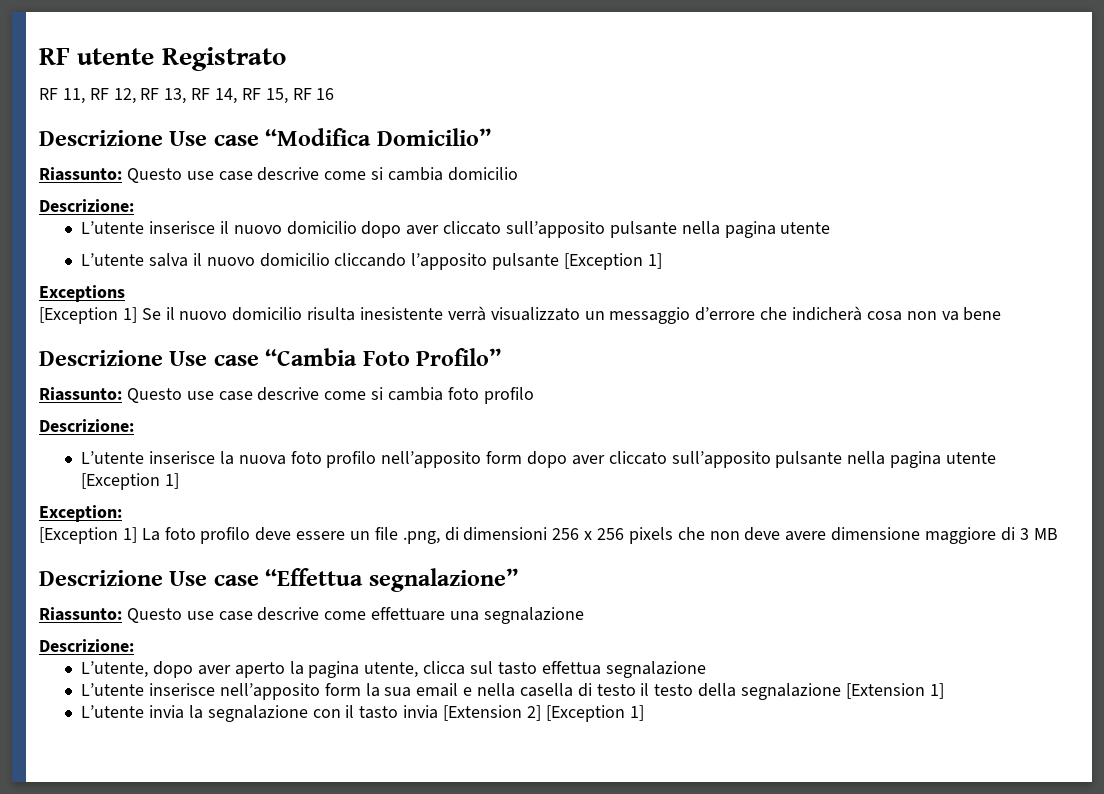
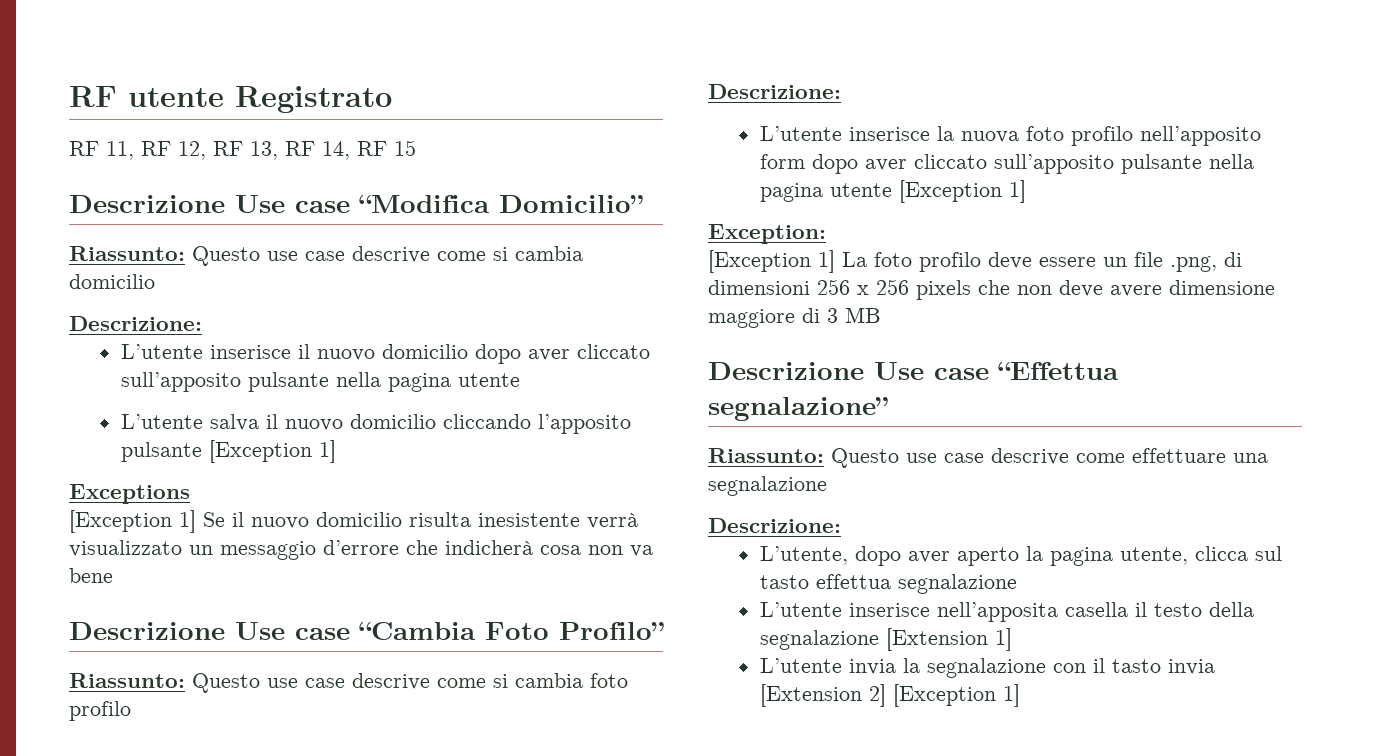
[265,88,335,104] 15, RF 16 -> [394,140,416,156] 15
[219,683,636,700] nell’apposito form la sua email e nella casella di testo -> [936,602,1128,622] nell’apposita casella

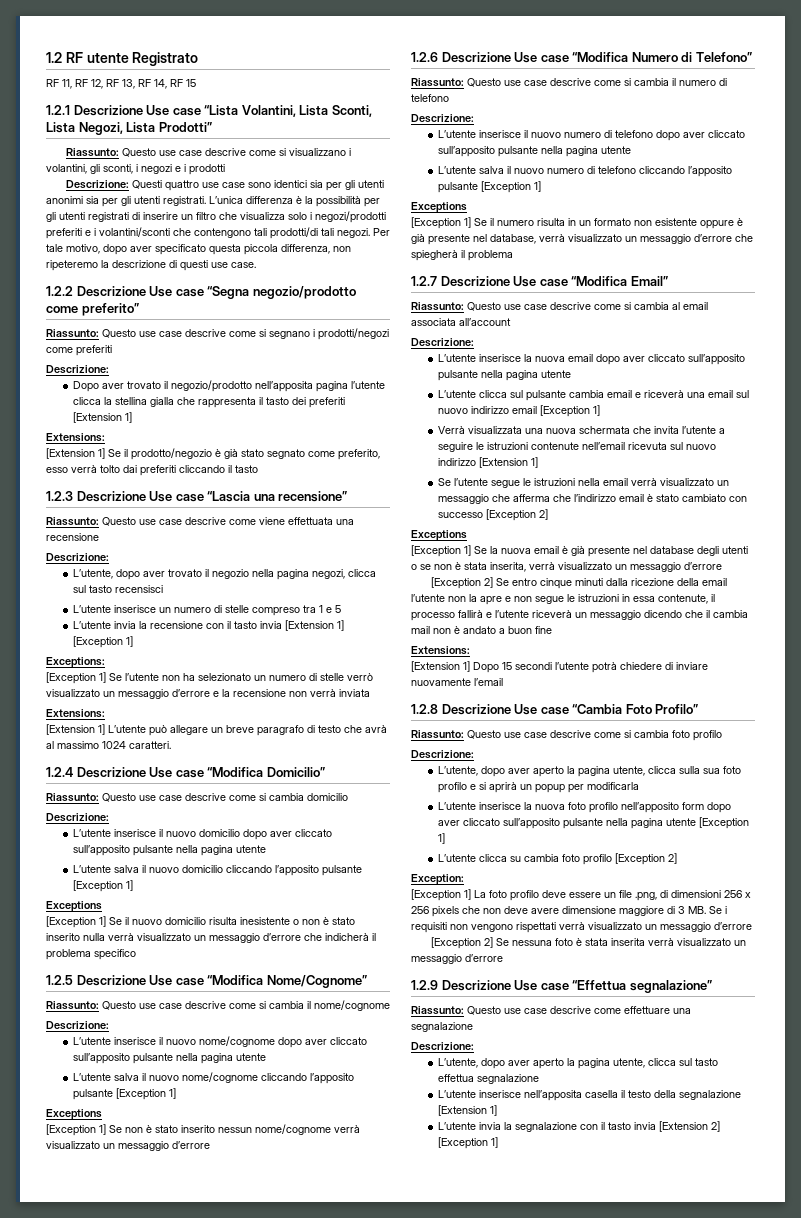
(69, 96) none -> [46,52,62,63] 1.2
(416, 148) none -> [46,105,372,117] [46,122,212,135] [66,148,352,157] [46,164,225,175] [66,180,385,191] [46,196,380,207] [46,211,386,223] [46,227,390,239] [46,244,351,255] [46,260,256,271] [46,286,356,299] [46,303,139,316] [46,328,389,340] [46,345,112,356] [46,365,109,374] [72,380,385,392] [72,397,345,408] [72,412,132,423] [46,433,105,442] [46,448,380,460] [46,465,258,476] [46,491,348,502] [46,517,354,526] [46,533,99,541] [46,553,109,562] [72,569,376,580] [72,585,163,593] [72,605,341,616] [72,620,344,631] [72,636,133,648] [46,657,105,668] [46,672,373,684] [46,689,370,699] [46,709,105,718] [46,724,387,736] [46,741,171,749] [46,767,73,777] 1.2.1 Descrizione Use case “Lista Volantini, Lista Sconti, Lista Negozi, Lista Prodotti” // Riassunto: Questo use case descrive come si visualizzano i volantini, gli sconti, i negozi e i prodotti // Descrizione: Questi quattro use case sono identici sia per gli utenti anonimi sia per gli utenti registrati. L’unica differenza è la possibilità per gli utenti registrati di inserire un filtro che visualizza solo i negozi/prodotti preferiti e i volantini/sconti che contengono tali prodotti/di tali negozi. Per tale motivo, dopo aver specificato questa piccola differenza, non ripeteremo la descrizione di questi use case. // 1.2.2 Descrizione Use case “Segna negozio/prodotto come preferito” // Riassunto: Questo use case descrive come si segnano i prodotti/negozi come preferiti // Descrizione: // Dopo aver trovato il negozio/prodotto nell’apposita pagina l’utente clicca la stellina gialla che rappresenta il tasto dei preferiti [Extension 1] // Extensions: // [Extension 1] Se il prodotto/negozio è già stato segnato come preferito, esso verrà tolto dai preferiti cliccando il tasto // 1.2.3 Descrizione Use case “Lascia una recensione” // Riassunto: Questo use case descrive come viene effettuata una recensione // Descrizione: // L’utente, dopo aver trovato il negozio nella pagina negozi, clicca sul tasto recensisci // L’utente inserisce un numero di stelle compreso tra 1 e 5 // L’utente invia la recensione con il tasto invia [Extension 1] [Exception 1] // Exceptions: // [Exception 1] Se l’utente non ha selezionato un numero di stelle verrò visualizzato un messaggio d’errore e la recensione non verrà inviata // Extensions: // [Extension 1] L’utente può allegare un breve paragrafo di testo che avrà al massimo 1024 caratteri. // 1.2.4
(580, 520) none -> [293,917,355,925] [46,933,105,941] o non è stato inserito nulla
[540,545,653,557] [69,568,113,583] cosa non va bene // -> [372,933,376,941] [46,949,136,960] [46,975,367,988] [46,1000,390,1011] [46,1021,109,1030] [72,1036,367,1048] [72,1053,266,1064] [72,1072,354,1084] [72,1088,176,1100] [46,1109,102,1120] [46,1124,360,1136] [46,1141,210,1151] [411,52,752,63] [411,78,727,87] [411,94,449,102] [411,114,474,123] [437,130,745,141] [437,146,631,157] [437,166,732,177] [437,181,541,193] [411,202,467,213] [411,217,743,229] [411,234,753,245] [411,250,513,261] [411,276,668,287] [411,302,708,311] [411,318,511,326] [411,338,474,347] [437,354,745,365] [437,370,571,381] [437,390,749,401] [437,405,600,417] [437,426,725,434] [437,442,716,452] [437,457,538,468] [437,478,729,488] [437,494,747,504] [437,509,548,521] [411,530,467,541] [411,545,748,557] [411,562,722,572] [431,577,728,589] [411,594,715,605] [411,610,748,621] [411,626,552,634] [411,646,470,655] [411,661,708,673] [411,678,503,686] [411,704,438,714] il problema specifico // 1.2.5 Descrizione Use case “Modifica Nome/Cognome” // Riassunto: Questo use case descrive come si cambia il nome/cognome // Descrizione: // L’utente inserisce il nuovo nome/cognome dopo aver cliccato sull’apposito pulsante nella pagina utente // L’utente salva il nuovo nome/cognome cliccando l’apposito pulsante [Exception 1] // Exceptions // [Exception 1] Se non è stato inserito nessun nome/cognome verrà visualizzato un messaggio d’errore // 1.2.6 Descrizione Use case “Modifica Numero di Telefono” // Riassunto: Questo use case descrive come si cambia il numero di telefono // Descrizione: // L’utente inserisce il nuovo numero di telefono dopo aver cliccato sull’apposito pulsante nella pagina utente // L’utente salva il nuovo numero di telefono cliccando l’apposito pulsante [Exception 1] // Exceptions // [Exception 1] Se il numero risulta in un formato non esistente oppure è già presente nel database, verrà visualizzato un messaggio d’errore che spiegherà il problema // 1.2.7 Descrizione Use case “Modifica Email” // Riassunto: Questo use case descrive come si cambia al email associata all’account // Descrizione: // L’utente inserisce la nuova email dopo aver cliccato sull’apposito pulsante nella pagina utente // L’utente clicca sul pulsante cambia email e riceverà una email sul nuovo indirizzo email [Exception 1] // Verrà visualizzata una nuova schermata che invita l’utente a seguire le istruzioni contenute nell’email ricevuta sul nuovo indirizzo [Extension 1] // Se l’utente segue le istruzioni nella email verrà visualizzato un messaggio che afferma che l’indirizzo email è stato cambiato con successo [Exception 2] // Exceptions // [Exception 1] Se la nuova email è già presente nel database degli utenti o se non è stata inserita, verrà visualizzato un messaggio d’errore // [Exception 2] Se entro cinque minuti dalla ricezione della email l’utente non la apre e non segue le istruzioni in essa contenute, il processo fallirà e l’utente riceverà un messaggio dicendo che il cambia mail non è andato a buon fine // Extensions: // [Extension 1] Dopo 15 secondi l’utente potrà chiedere di inviare nuovamente l’email // 1.2.8
(841, 91) none -> [437,766,741,777] [437,782,639,793] // L’utente, dopo aver aperto la pagina utente, clicca sulla sua foto profilo e si aprirà un popup per modificarla
(1026, 191) none -> [437,853,677,865] // L’utente clicca su cambia foto profilo [Exception 2]
[845,307,881,323] MB // -> [688,906,727,914] [411,922,752,933] [431,937,747,949] [411,954,503,964] [411,980,438,990] MB. Se i requisiti non vengono rispettati verrà visualizzato un messaggio d’errore // [Exception 2] Se nessuna foto è stata inserita verrà visualizzato un messaggio d’errore // 1.2.9

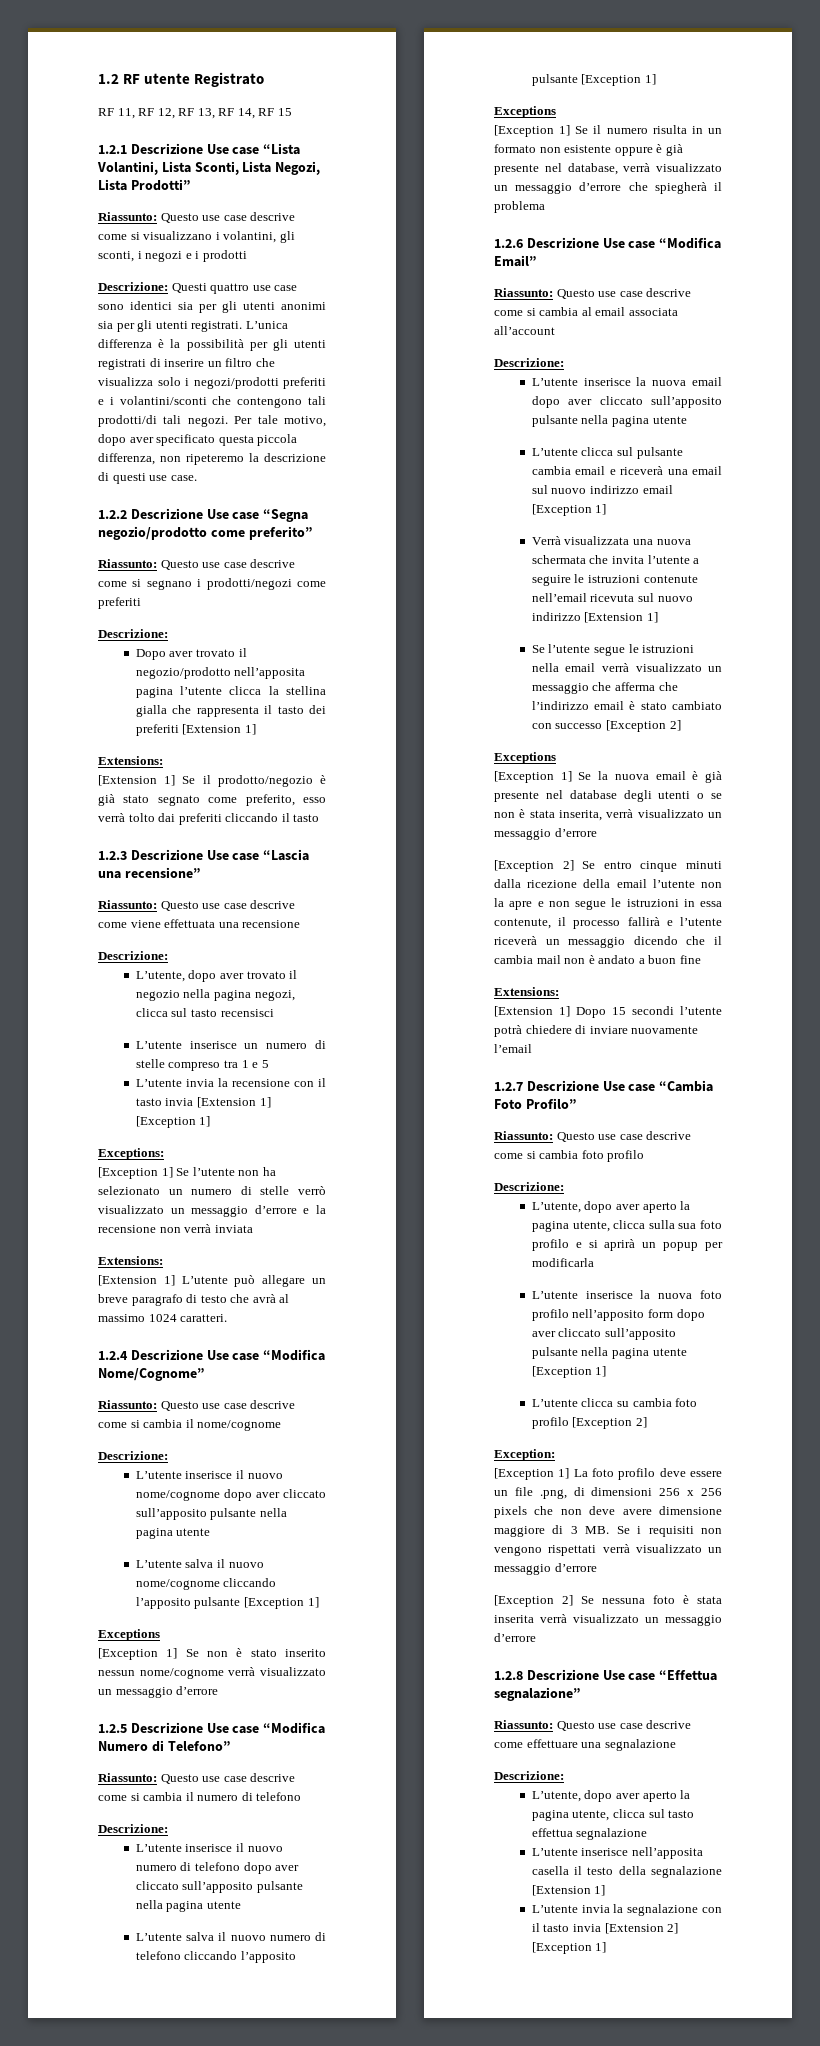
[266,767,325,777] [46,793,348,802] [46,813,109,822] [72,829,332,840] [72,845,266,856] [72,865,362,876] [72,880,133,892] [46,901,102,912] [46,916,355,928] [46,933,376,943] [46,949,136,960] [46,975,264,986] Domicilio” // Riassunto: Questo use case descrive come si cambia domicilio // Descrizione: // L’utente inserisce il nuovo domicilio dopo aver cliccato sull’apposito pulsante nella pagina utente // L’utente salva il nuovo domicilio cliccando l’apposito pulsante [Exception 1] // Exceptions // [Exception 1] Se il nuovo domicilio risulta inesistente o non è stato inserito nulla verrà visualizzato un messaggio d’errore che indicherà il problema specifico // 1.2.5 Descrizione Use case “Modifica -> (326, 1355) none
[411,52,438,62] 1.2.6 -> [98,1724,127,1733] 1.2.5
[411,276,437,286] 1.2.7 -> [494,239,523,248] 1.2.6
[411,704,438,714] 1.2.8 -> [494,1082,523,1091] 1.2.7
[411,980,438,990] 1.2.9 -> [494,1671,523,1680] 1.2.8

